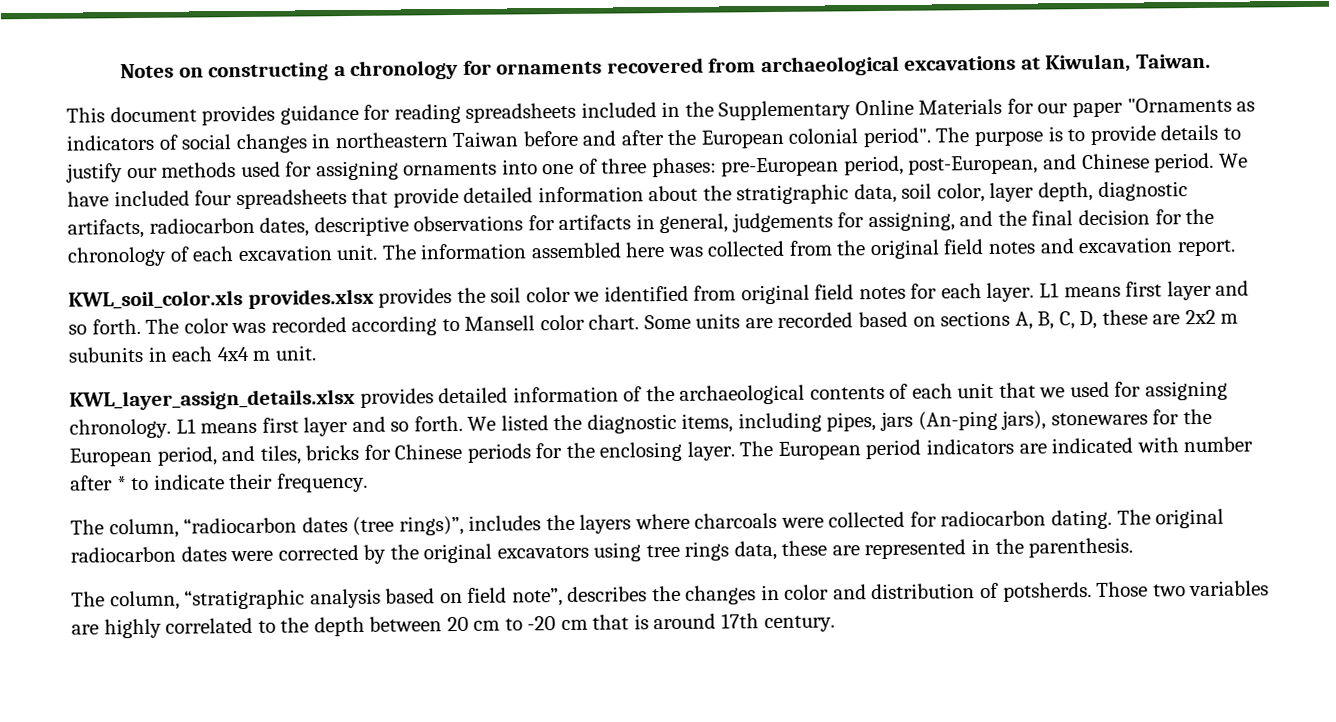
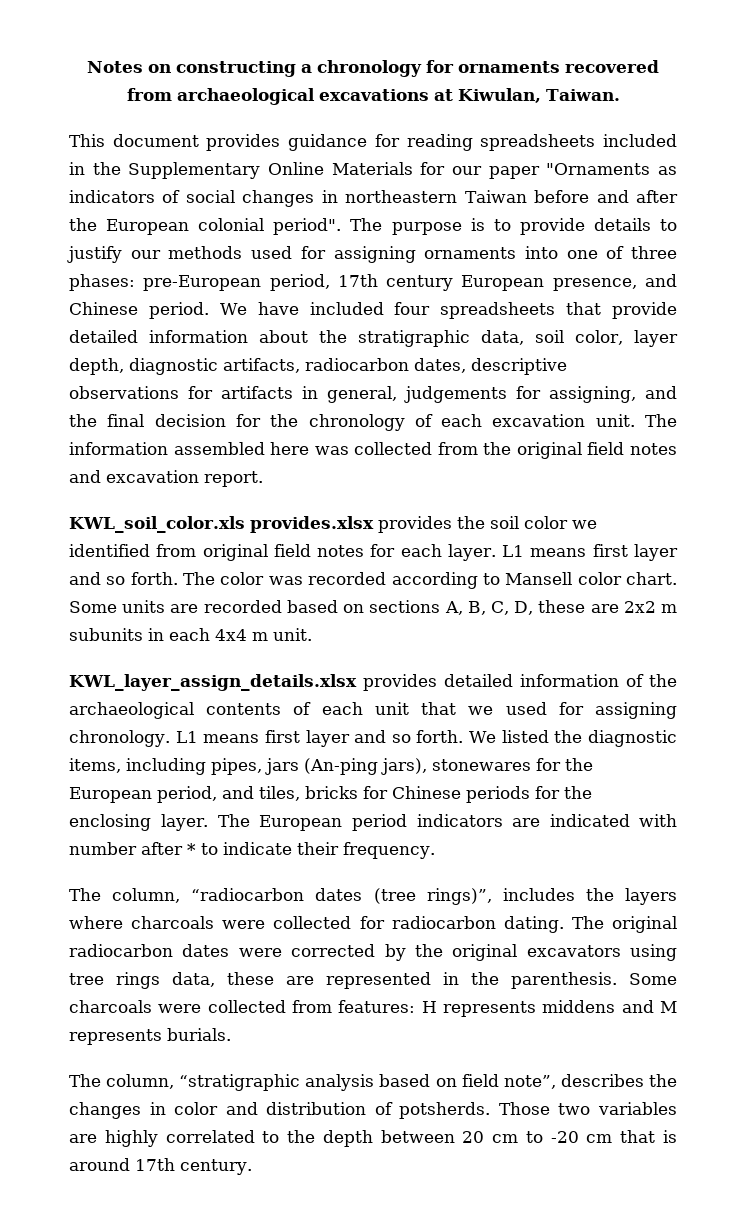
[908,155,1039,175] post-European, -> [337,274,637,291] 17th century European presence,
(1134, 547) none -> [629,973,677,985] [69,1000,677,1017] [69,1028,231,1045] Some charcoals were collected from features: H represents middens and M represents burials.

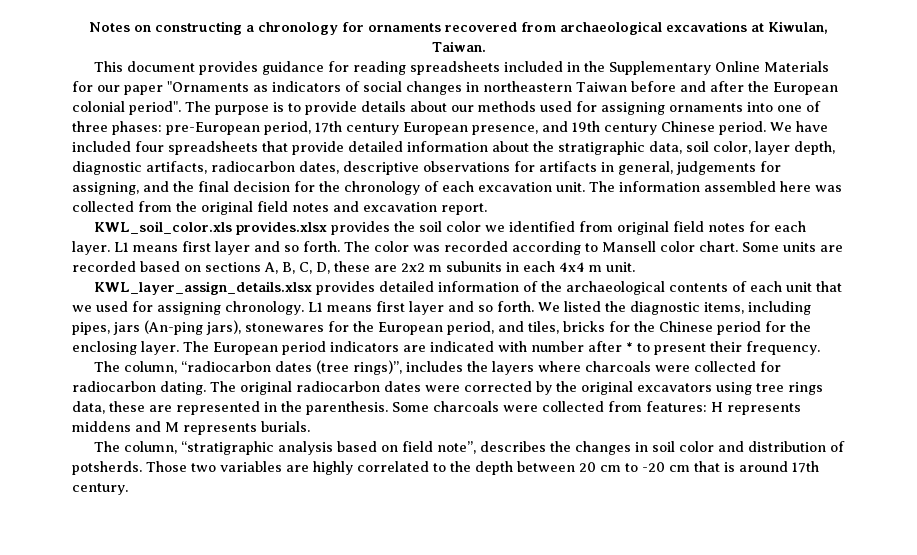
[660,219,678,231] [67,246,122,263] to justify -> [410,101,447,112] about
(677, 280) none -> [572,121,657,135] 19th century
[392,786,530,803] Chinese periods -> [634,321,761,335] the Chinese period
[223,842,292,855] indicate -> [654,343,706,355] present
(166, 1108) none -> [651,441,675,452] soil

